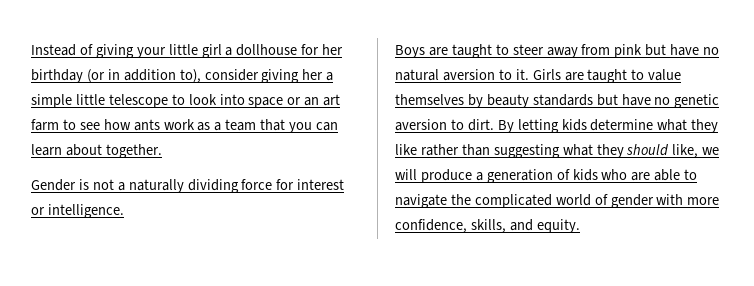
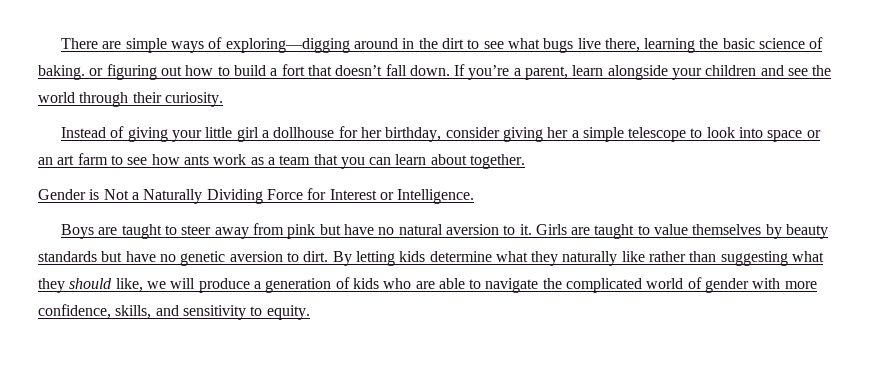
(31, 50) none -> [61,37,824,53] [38,64,832,80] [38,92,223,107] There are simple ways of exploring—digging around in the dirt to see what bugs live there, learning the basic science of baking. or figuring out how to build a fort that doesn’t fall down. If you’re a parent, learn alongside your children and see the world through their curiosity. //
[31,69,201,83] birthday (or in addition to), -> [385,127,442,142] birthday,
[75,94,105,105] little -> (624, 134) none
[92,179,345,193] [31,204,124,218] not a naturally dividing force for interest or intelligence. -> [103,188,475,204] Not a Naturally Dividing Force for Interest or Intelligence.
(719, 126) none -> [562,251,618,266] naturally
(533, 225) none -> [182,305,263,320] sensitivity to

